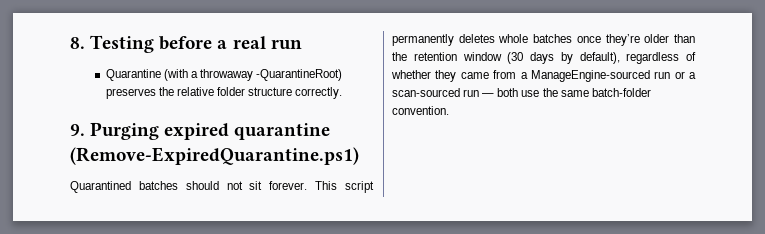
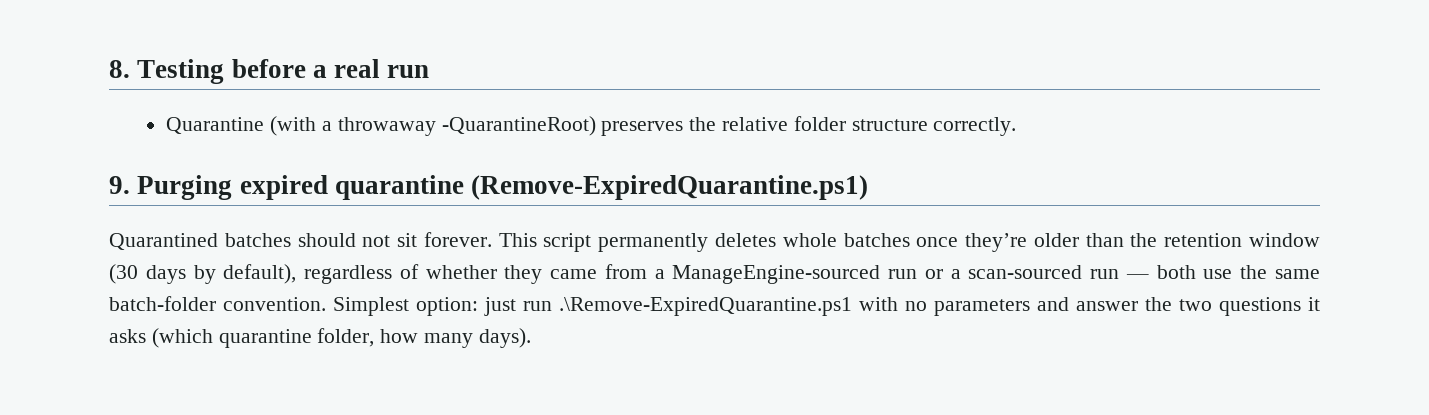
(449, 110) none -> [333,297,1320,316] [109,328,531,348] Simplest option: just run .\Remove-ExpiredQuarantine.ps1 with no parameters and answer the two questions it asks (which quarantine folder, how many days).

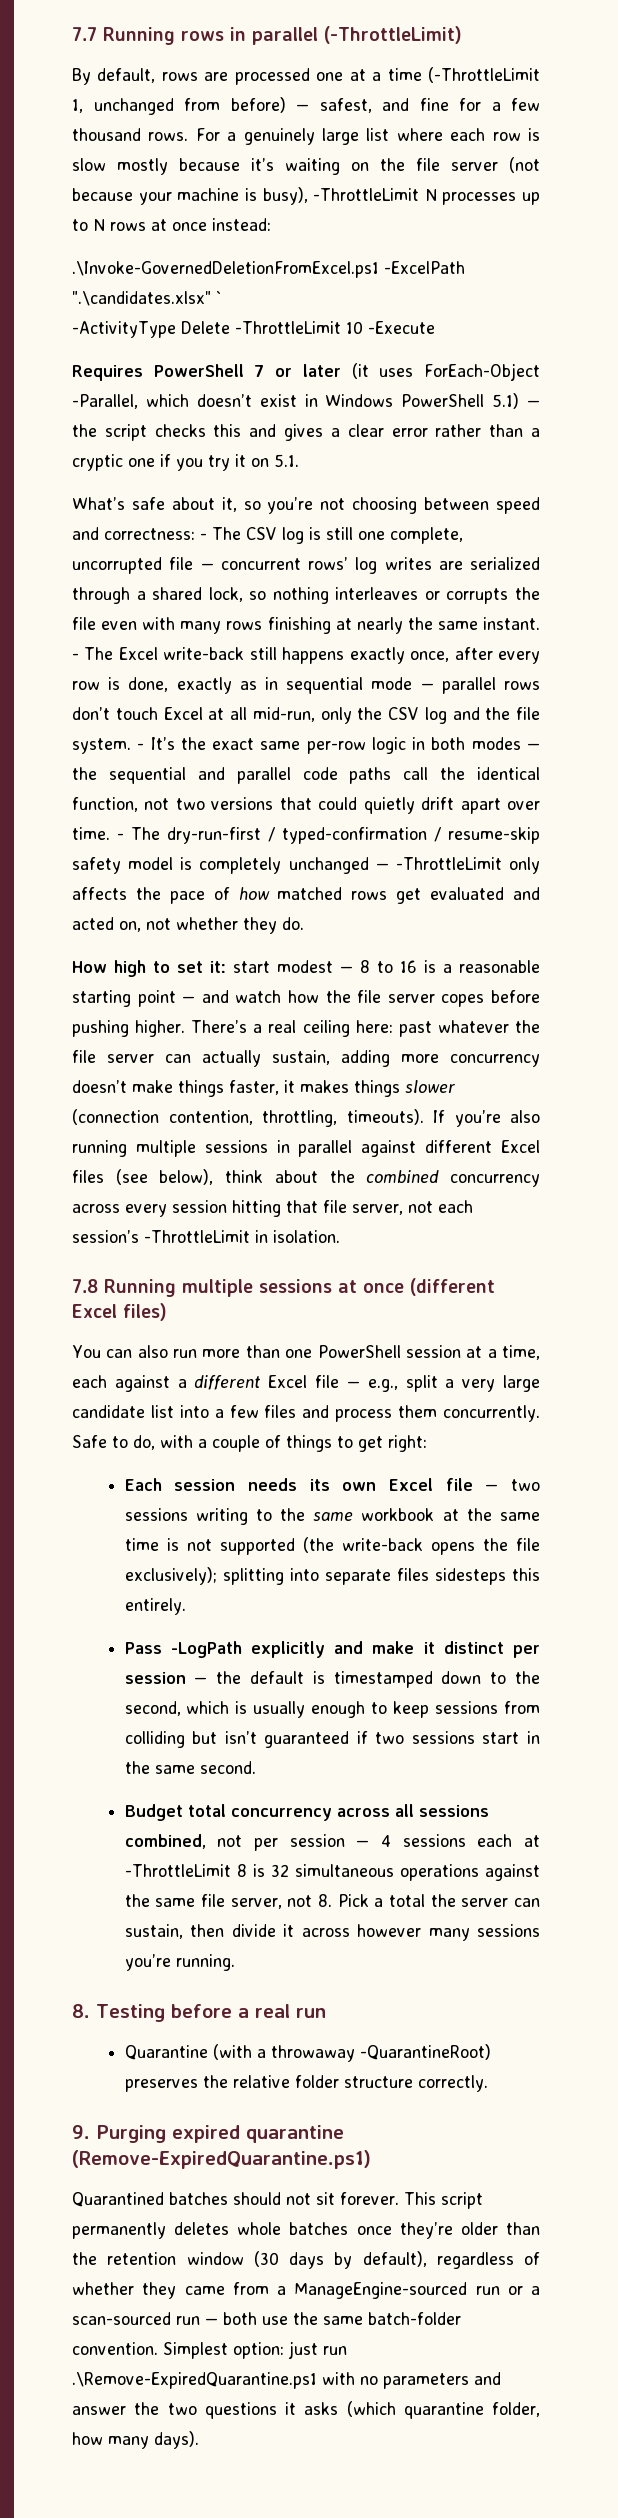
(109, 69) none -> [72,26,462,45] [72,67,541,85] [72,97,540,115] [72,128,540,145] [72,157,540,175] [72,187,540,205] [72,218,271,231] [72,261,465,278] [72,291,221,306] [72,321,435,338] [72,363,540,381] [72,393,540,409] [72,424,540,441] [72,454,299,471] [72,497,540,514] [72,527,463,544] [72,557,540,574] [72,587,540,604] [72,617,541,634] [72,647,540,664] [72,677,540,694] [72,707,540,724] [72,737,540,754] [72,767,540,784] [72,797,541,814] [72,827,540,844] [72,857,540,874] [72,887,541,904] [72,917,304,934] [72,960,540,977] [72,990,540,1007] [72,1020,540,1037] [72,1050,540,1067] [72,1080,455,1097] [72,1109,540,1127] [72,1140,540,1157] [72,1169,540,1187] [72,1200,473,1217] [72,1230,340,1243] [72,1278,495,1297] [72,1303,167,1321] [72,1345,540,1360] [72,1375,540,1392] [72,1405,540,1422] [72,1435,427,1452] [124,1478,540,1491] [124,1508,540,1525] [124,1537,540,1555] [124,1567,540,1585] [124,1598,186,1615] [124,1641,541,1658] [124,1671,540,1688] [124,1701,540,1718] [124,1731,540,1748] [124,1761,256,1774] [124,1804,489,1821] [124,1834,540,1851] [124,1864,540,1881] [124,1894,540,1909] [124,1924,540,1941] [124,1954,235,1971] 7.7 Running rows in parallel (-ThrottleLimit) // By default, rows are processed one at a time (-ThrottleLimit 1, unchanged from before) — safest, and fine for a few thousand rows. For a genuinely large list where each row is slow mostly because it’s waiting on the file server (not because your machine is busy), -ThrottleLimit N processes up to N rows at once instead: // .\Invoke-GovernedDeletionFromExcel.ps1 -ExcelPath ".\candidates.xlsx" ` // -ActivityType Delete -ThrottleLimit 10 -Execute // Requires PowerShell 7 or later (it uses ForEach-Object -Parallel, which doesn’t exist in Windows PowerShell 5.1) — the script checks this and gives a clear error rather than a cryptic one if you try it on 5.1. // What’s safe about it, so you’re not choosing between speed and correctness: - The CSV log is still one complete, uncorrupted file — concurrent rows’ log writes are serialized through a shared lock, so nothing interleaves or corrupts the file even with many rows finishing at nearly the same instant. - The Excel write-back still happens exactly once, after every row is done, exactly as in sequential mode — parallel rows don’t touch Excel at all mid-run, only the CSV log and the file system. - It’s the exact same per-row logic in both modes — the sequential and parallel code paths call the identical function, not two versions that could quietly drift apart over time. - The dry-run-first / typed-confirmation / resume-skip safety model is completely unchanged — -ThrottleLimit only affects the pace of how matched rows get evaluated and acted on, not whether they do. // How high to set it: start modest — 8 to 16 is a reasonable starting point — and watch how the file server copes before pushing higher. There’s a real ceiling here: past whatever the file server can actually sustain, adding more concurrency doesn’t make things faster, it makes things slower (connection contention, throttling, timeouts). If you’re also running multiple sessions in parallel against different Excel files (see below), think about the combined concurrency across every session hitting that file server, not each session’s -ThrottleLimit in isolation. // 7.8 Running multiple sessions at once (different Excel files) // You can also run more than one PowerShell session at a time, each against a different Excel file — e.g., split a very large candidate list into a few files and process them concurrently. Safe to do, with a couple of things to get right: // Each session needs its own Excel file — two sessions writing to the same workbook at the same time is not supported (the write-back opens the file exclusively); splitting into separate files sidesteps this entirely. // Pass -LogPath explicitly and make it distinct per session — the default is timestamped down to the second, which is usually enough to keep sessions from colliding but isn’t guaranteed if two sessions start in the same second. // Budget total concurrency across all sessions combined, not per session — 4 sessions each at -ThrottleLimit 8 is 32 simultaneous operations against the same file server, not 8. Pick a total the server can sustain, then divide it across however many sessions you’re running. //

